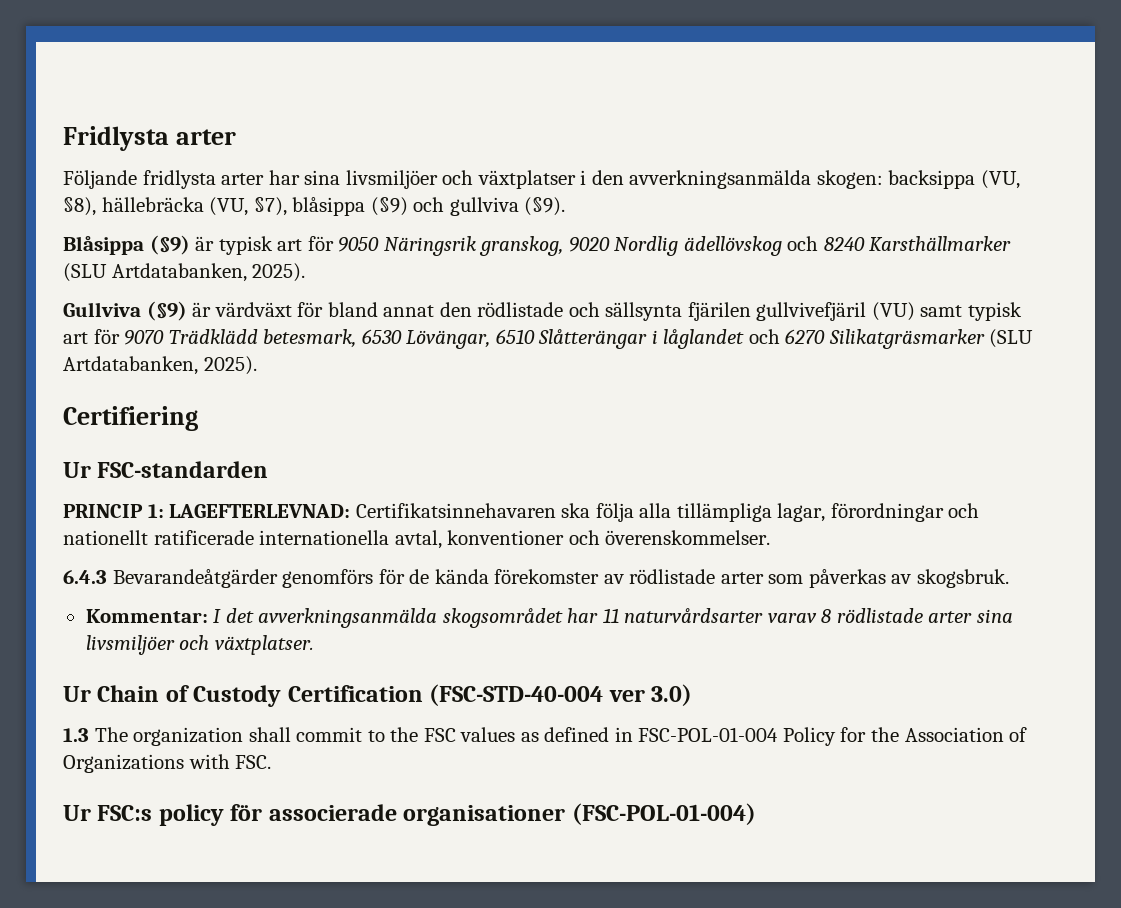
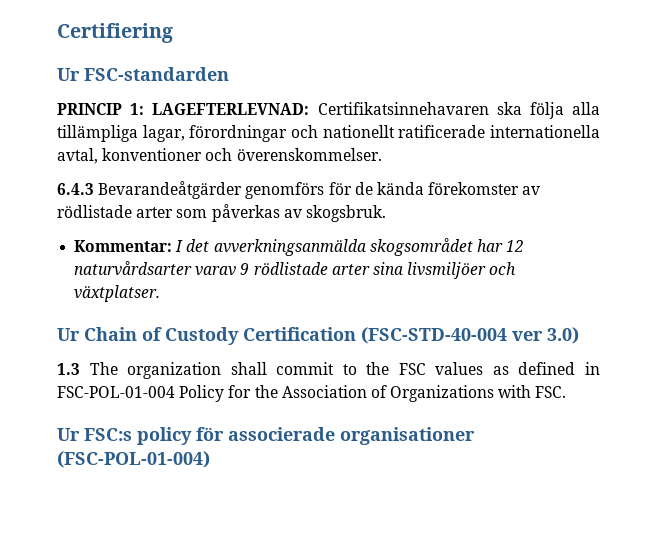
[63,126,237,151] [63,170,1020,189] [63,197,566,216] [63,235,1012,256] [63,263,306,282] [63,301,1023,321] [63,329,1034,349] [63,356,257,375] Fridlysta arter // Följande fridlysta arter har sina livsmiljöer och växtplatser i den avverkningsanmälda skogen: backsippa (VU, §8), hällebräcka (VU, §7), blåsippa (§9) och gullviva (§9). // Blåsippa (§9) är typisk art för 9050 Näringsrik granskog, 9020 Nordlig ädellövskog och 8240 Karsthällmarker (SLU Artdatabanken, 2025). // Gullviva (§9) är värdväxt för bland annat den rödlistade och sällsynta fjärilen gullvivefjäril (VU) samt typisk art för 9070 Trädklädd betesmark, 6530 Lövängar, 6510 Slåtterängar i låglandet och 6270 Silikatgräsmarker (SLU Artdatabanken, 2025). // -> (57, 33) none
[602,608,619,623] 11 -> [506,240,525,252] 12
[821,609,832,623] 8 -> [240,263,250,275] 9

